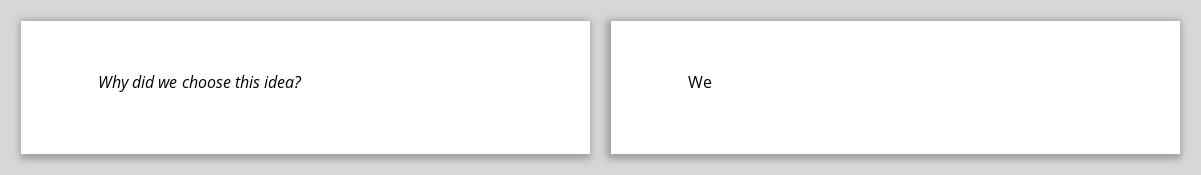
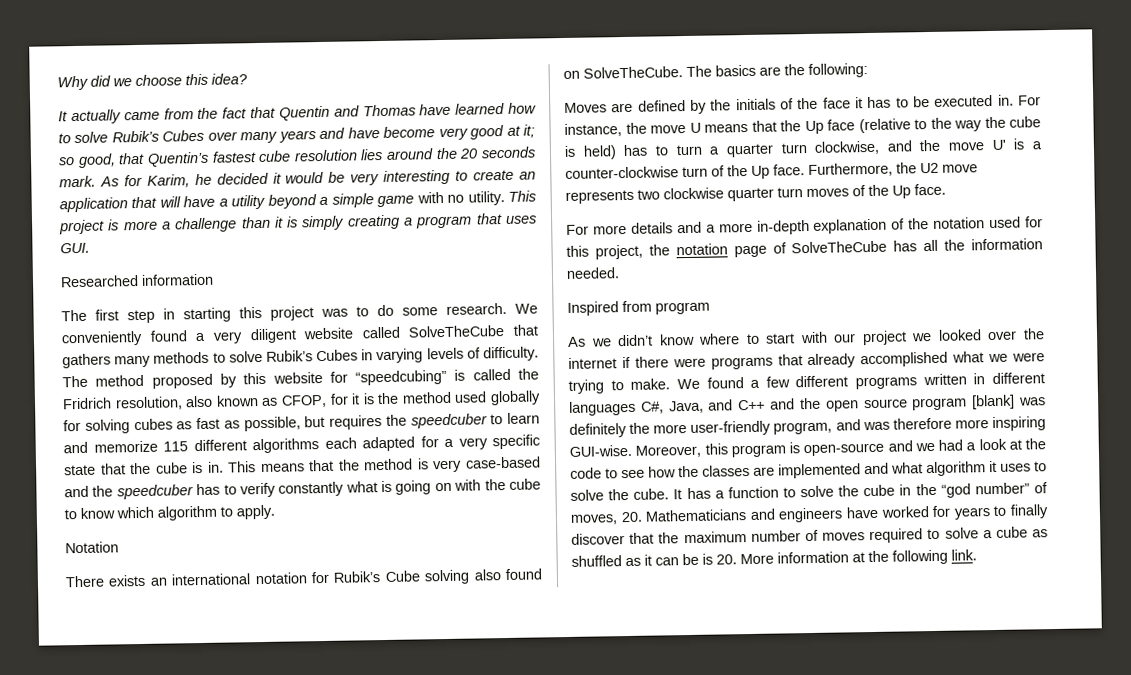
[688,76,712,88] We -> [58,102,537,125] [58,124,535,144] [58,146,536,168] [59,169,536,188] [59,190,536,213] [59,213,538,235] [60,242,90,254] [60,273,214,288] [61,302,538,324] [61,324,538,347] [62,346,539,369] [62,368,539,389] [62,390,541,411] [63,412,540,434] [63,434,540,454] [64,456,542,476] [64,478,541,500] [64,504,275,521] [65,541,119,554] [65,568,542,588] [563,63,868,79] [564,94,1041,114] [564,116,1041,137] [564,138,1042,160] [565,162,978,179] [565,183,946,204] [566,216,1043,235] [566,238,1043,260] [566,267,620,279] [567,300,710,316] [567,328,1045,347] [568,351,1045,370] [568,372,1045,394] [569,394,1046,416] [569,416,1046,438] [569,438,1046,458] [570,460,1047,479] [570,482,1048,501] [570,504,1049,525] [571,526,1048,545] [571,549,977,567] It actually came from the fact that Quentin and Thomas have learned how to solve Rubik’s Cubes over many years and have become very good at it; so good, that Quentin’s fastest cube resolution lies around the 20 seconds mark. As for Karim, he decided it would be very interesting to create an application that will have a utility beyond a simple game with no utility. This project is more a challenge than it is simply creating a program that uses GUI. // Researched information // The first step in starting this project was to do some research. We conveniently found a very diligent website called SolveTheCube that gathers many methods to solve Rubik’s Cubes in varying levels of difficulty. The method proposed by this website for “speedcubing” is called the Fridrich resolution, also known as CFOP, for it is the method used globally for solving cubes as fast as possible, but requires the speedcuber to learn and memorize 115 different algorithms each adapted for a very specific state that the cube is in. This means that the method is very case-based and the speedcuber has to verify constantly what is going on with the cube to know which algorithm to apply. // Notation // There exists an international notation for Rubik’s Cube solving also found on SolveTheCube. The basics are the following: // Moves are defined by the initials of the face it has to be executed in. For instance, the move U means that the Up face (relative to the way the cube is held) has to turn a quarter turn clockwise, and the move U' is a counter-clockwise turn of the Up face. Furthermore, the U2 move represents two clockwise quarter turn moves of the Up face. // For more details and a more in-depth explanation of the notation used for this project, the notation page of SolveTheCube has all the information needed. // Inspired from program // As we didn’t know where to start with our project we looked over the internet if there were programs that already accomplished what we were trying to make. We found a few different programs written in different languages C#, Java, and C++ and the open source program [blank] was definitely the more user-friendly program, and was therefore more inspiring GUI-wise. Moreover, this program is open-source and we had a look at the code to see how the classes are implemented and what algorithm it uses to solve the cube. It has a function to solve the cube in the “god number” of moves, 20. Mathematicians and engineers have worked for years to finally discover that the maximum number of moves required to solve a cube as shuffled as it can be is 20. More information at the following link.

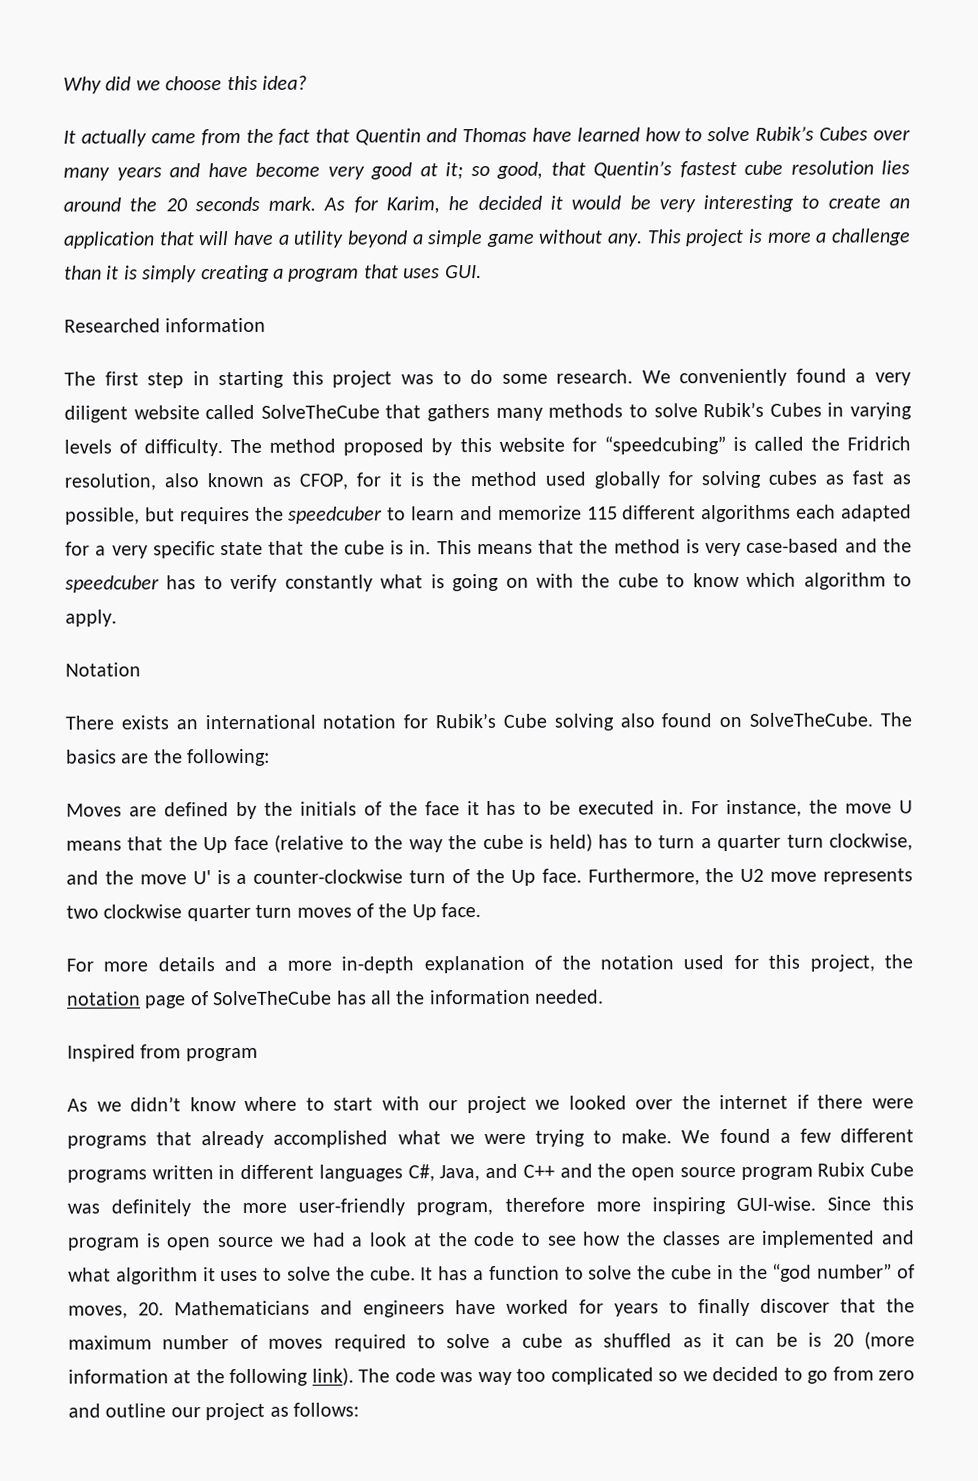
[416,190,505,206] with no utility. -> [538,229,644,247] without any.
[972,394,1016,410] [blank] -> [817,1162,915,1177] Rubix Cube
[835,419,890,431] and was -> (494, 1208) none
[635,444,702,458] Moreover, -> [826,1196,871,1211] Since
[803,440,913,457] open-source and -> [166,1236,275,1251] open source
[716,553,774,565] 20. More -> [832,1331,915,1350] 20 (more
[951,549,977,561] link. -> [311,1366,916,1386] [68,1402,359,1421] link). The code was way too complicated so we decided to go from zero and outline our project as follows:

